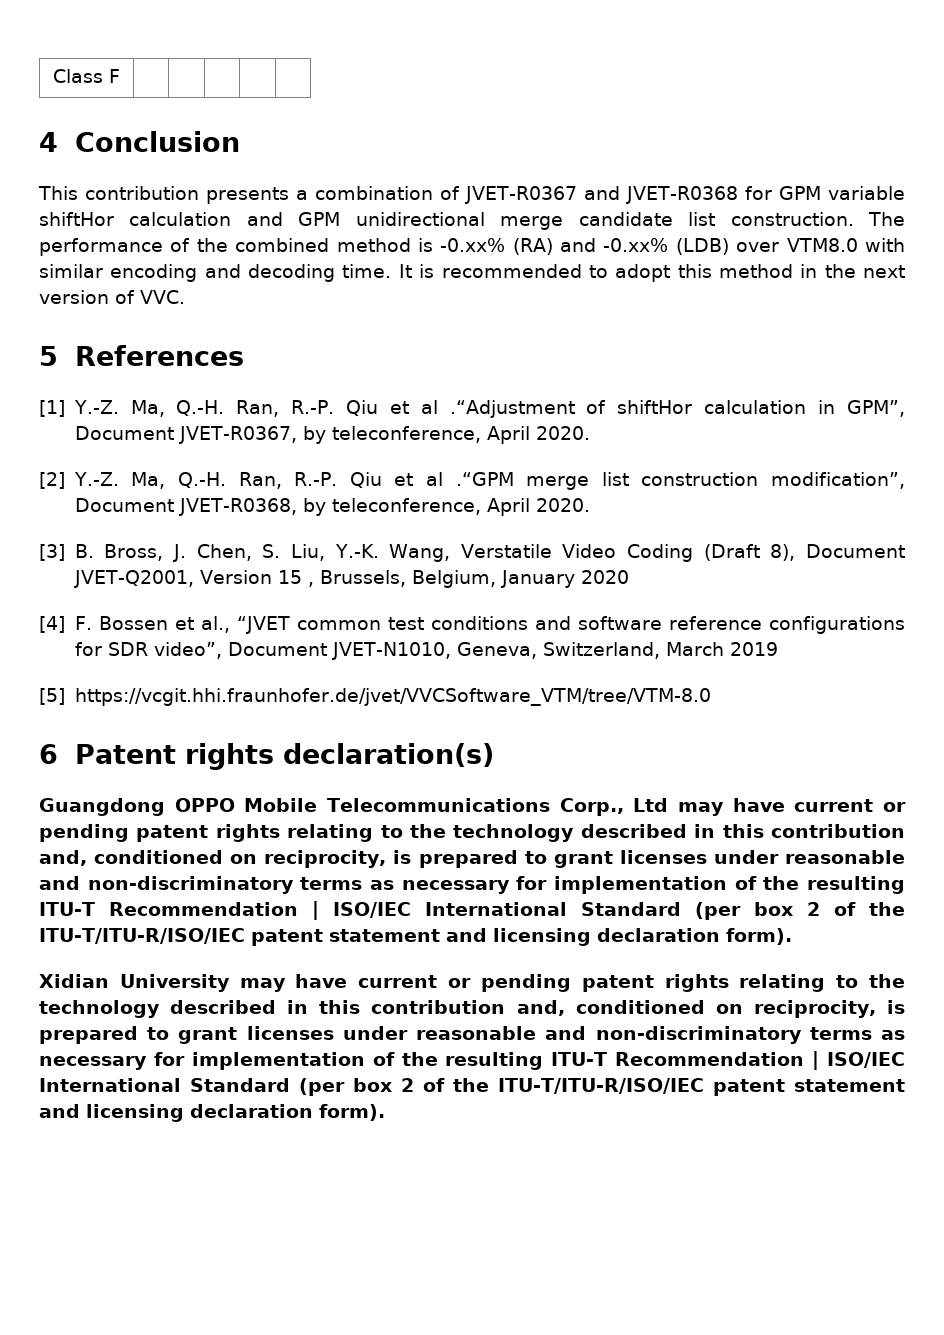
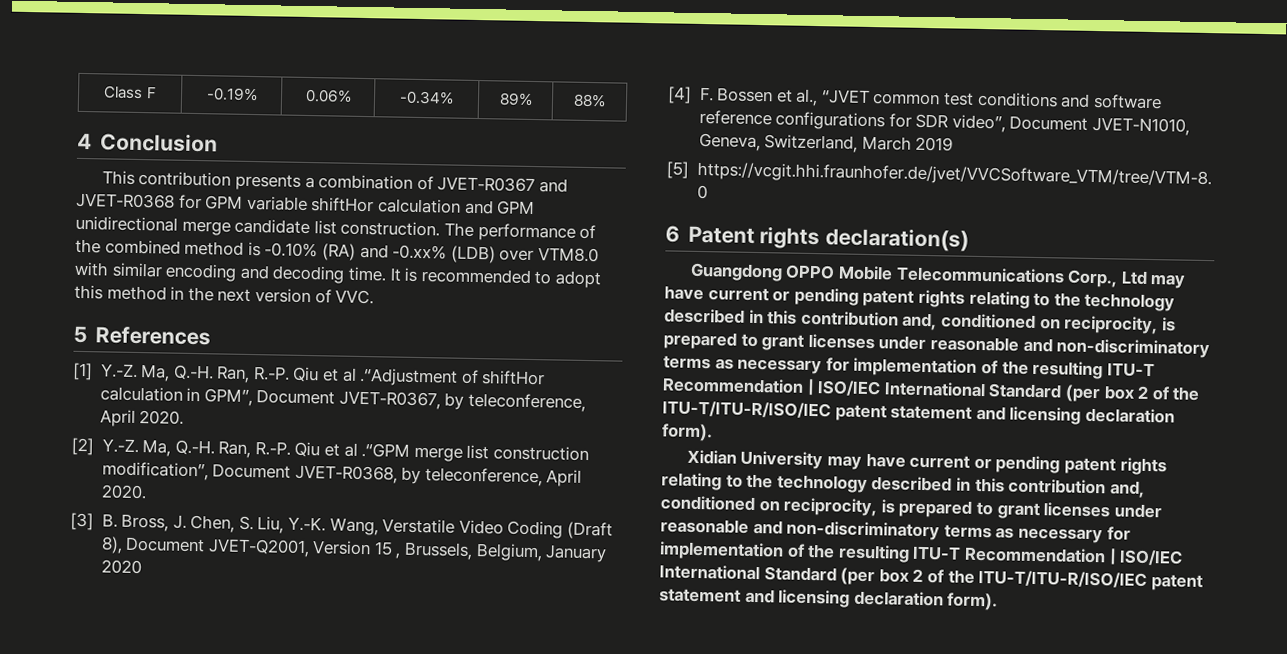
(120, 76) | | | | -> [205,87,258,102] [304,88,352,103] [399,90,454,105] [498,92,533,106] [573,93,606,108] -0.19% | 0.06% | -0.34% | 89% | 88%
[440,238,506,252] -0.xx% -> [264,242,319,258] -0.10%

